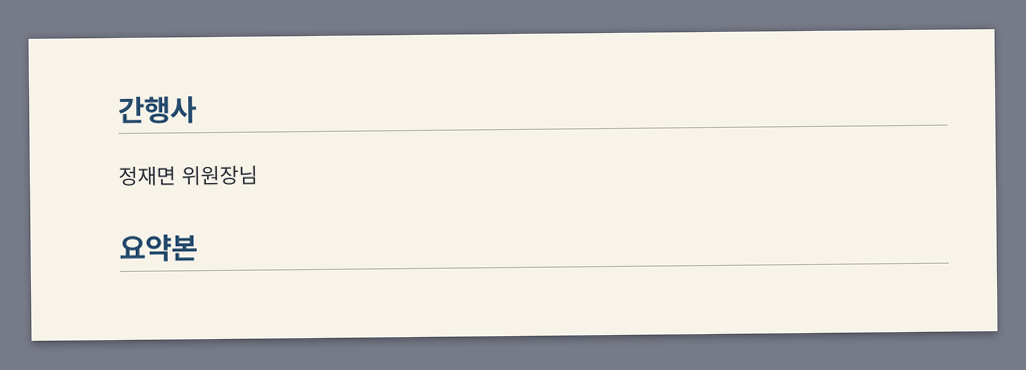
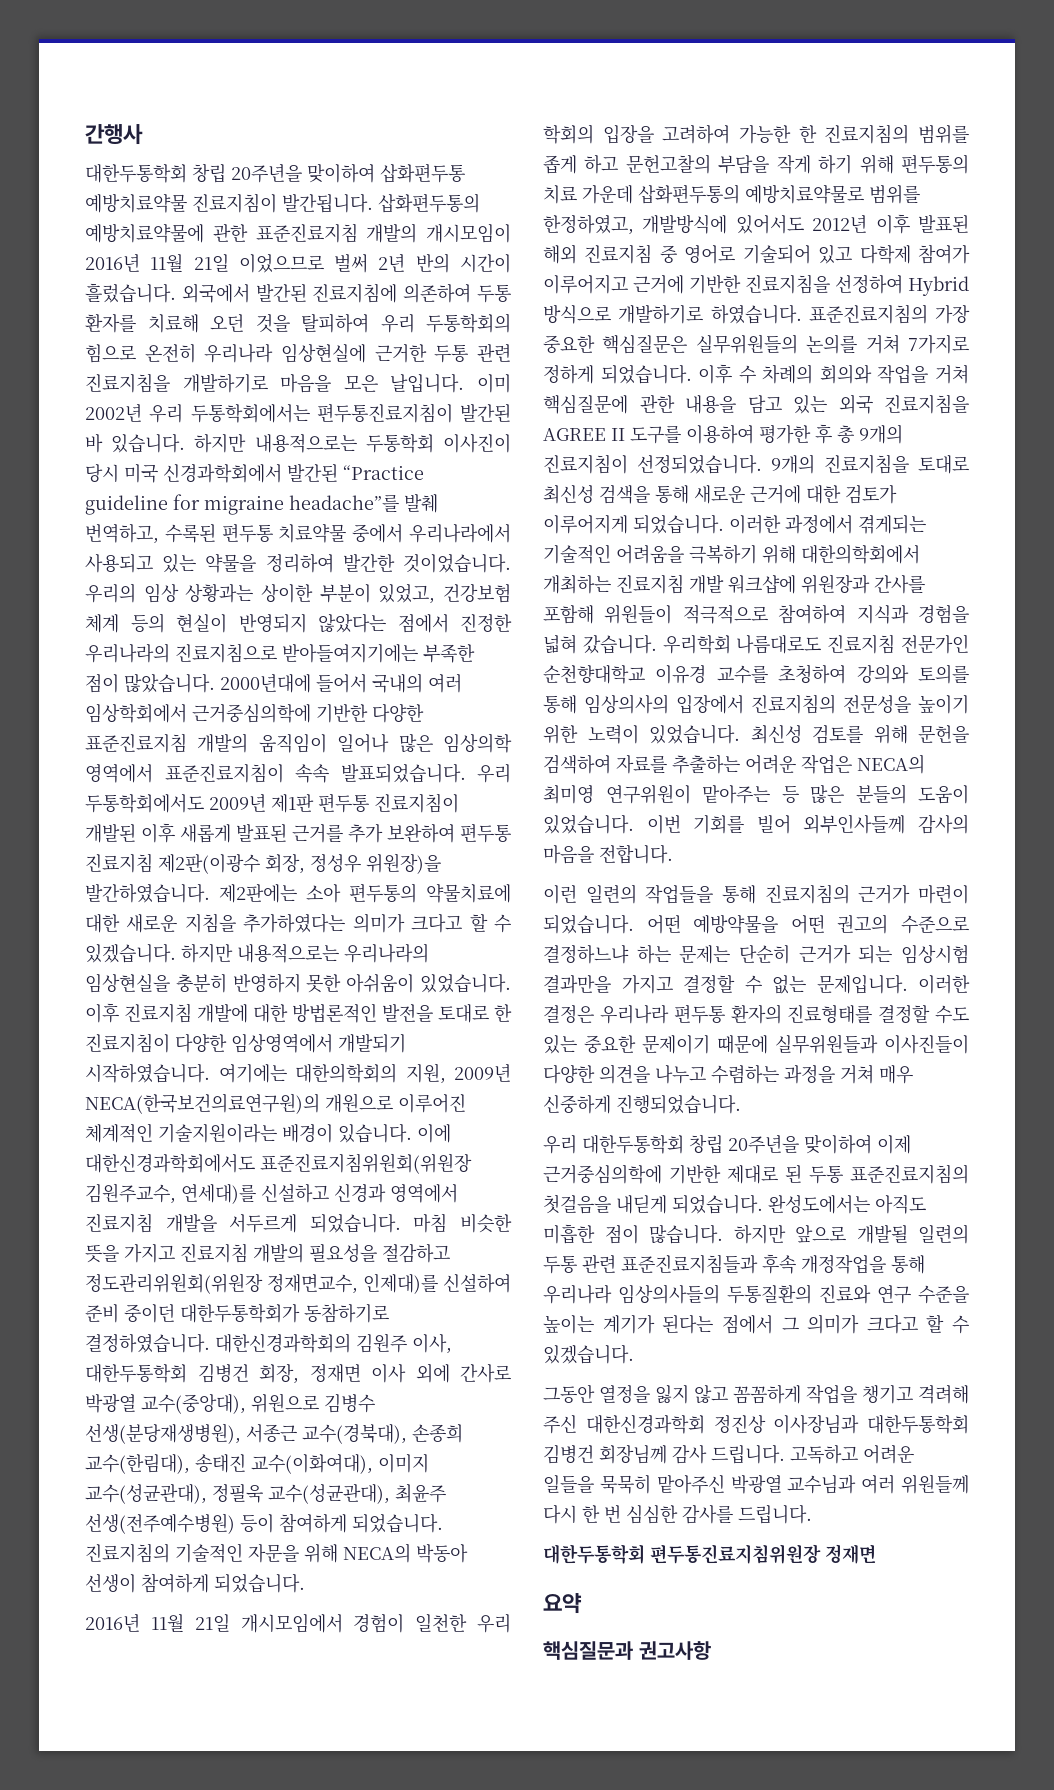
[118,165,258,186] [119,234,198,262] 정재면 위원장님 // 요약본 -> [85,163,465,183] [85,193,480,213] [85,223,511,243] [85,253,511,273] [85,283,512,303] [85,313,511,333] [85,343,512,363] [85,373,512,393] [85,403,511,423] [85,433,511,453] [85,464,424,483] [85,494,438,515] [85,523,512,544] [85,553,511,573] [85,583,511,604] [85,613,512,633] [85,643,475,663] [85,673,462,693] [85,703,424,723] [85,733,512,753] [85,763,511,783] [85,793,459,813] [85,823,511,843] [85,853,441,874] [85,883,511,903] [85,913,512,933] [85,943,429,963] [85,973,512,993] [85,1003,512,1023] [85,1033,406,1053] [85,1063,511,1084] [85,1093,466,1114] [85,1123,451,1143] [85,1153,472,1174] [85,1183,458,1204] [85,1213,512,1233] [85,1243,450,1263] [85,1273,511,1294] [85,1303,389,1323] [85,1333,452,1354] [85,1363,511,1384] [85,1393,375,1414] [85,1423,463,1444] [85,1453,429,1474] [85,1483,446,1504] [85,1513,443,1534] [85,1543,468,1563] [85,1573,305,1593] [85,1613,511,1633] [543,124,969,144] [543,154,969,174] [543,184,920,204] [543,214,969,235] [543,244,970,264] [543,274,969,296] [543,304,970,324] [543,334,969,354] [543,364,969,384] [543,394,969,414] [543,424,903,444] [543,454,969,474] [543,485,897,504] [543,514,926,534] [543,544,920,564] [543,574,925,594] [543,604,969,624] [543,634,969,654] [543,664,969,684] [543,694,969,714] [543,724,969,744] [543,754,925,774] [543,784,969,804] [543,814,969,834] [543,844,673,864] [543,884,969,904] [543,914,969,934] [543,944,969,964] [543,974,970,994] [543,1004,969,1024] [543,1034,969,1054] [543,1064,913,1084] [543,1094,741,1114] [543,1134,911,1154] [543,1164,969,1184] [543,1194,926,1214] [543,1224,969,1244] [543,1254,925,1274] [543,1284,969,1304] [543,1314,969,1334] [543,1344,634,1364] [543,1384,969,1404] [543,1415,969,1434] [543,1444,914,1464] [543,1474,969,1494] [543,1504,812,1524] [543,1544,876,1564] [543,1593,582,1614] [543,1641,711,1660] 대한두통학회 창립 20주년을 맞이하여 삽화편두통 예방치료약물 진료지침이 발간됩니다. 삽화편두통의 예방치료약물에 관한 표준진료지침 개발의 개시모임이 2016년 11월 21일 이었으므로 벌써 2년 반의 시간이 흘렀습니다. 외국에서 발간된 진료지침에 의존하여 두통 환자를 치료해 오던 것을 탈피하여 우리 두통학회의 힘으로 온전히 우리나라 임상현실에 근거한 두통 관련 진료지침을 개발하기로 마음을 모은 날입니다. 이미 2002년 우리 두통학회에서는 편두통진료지침이 발간된 바 있습니다. 하지만 내용적으로는 두통학회 이사진이 당시 미국 신경과학회에서 발간된 “Practice guideline for migraine headache”를 발췌 번역하고, 수록된 편두통 치료약물 중에서 우리나라에서 사용되고 있는 약물을 정리하여 발간한 것이었습니다. 우리의 임상 상황과는 상이한 부분이 있었고, 건강보험 체계 등의 현실이 반영되지 않았다는 점에서 진정한 우리나라의 진료지침으로 받아들여지기에는 부족한 점이 많았습니다. 2000년대에 들어서 국내의 여러 임상학회에서 근거중심의학에 기반한 다양한 표준진료지침 개발의 움직임이 일어나 많은 임상의학 영역에서 표준진료지침이 속속 발표되었습니다. 우리 두통학회에서도 2009년 제1판 편두통 진료지침이 개발된 이후 새롭게 발표된 근거를 추가 보완하여 편두통 진료지침 제2판(이광수 회장, 정성우 위원장)을 발간하였습니다. 제2판에는 소아 편두통의 약물치료에 대한 새로운 지침을 추가하였다는 의미가 크다고 할 수 있겠습니다. 하지만 내용적으로는 우리나라의 임상현실을 충분히 반영하지 못한 아쉬움이 있었습니다. 이후 진료지침 개발에 대한 방법론적인 발전을 토대로 한 진료지침이 다양한 임상영역에서 개발되기 시작하였습니다. 여기에는 대한의학회의 지원, 2009년 NECA(한국보건의료연구원)의 개원으로 이루어진 체계적인 기술지원이라는 배경이 있습니다. 이에 대한신경과학회에서도 표준진료지침위원회(위원장 김원주교수, 연세대)를 신설하고 신경과 영역에서 진료지침 개발을 서두르게 되었습니다. 마침 비슷한 뜻을 가지고 진료지침 개발의 필요성을 절감하고 정도관리위원회(위원장 정재면교수, 인제대)를 신설하여 준비 중이던 대한두통학회가 동참하기로 결정하였습니다. 대한신경과학회의 김원주 이사, 대한두통학회 김병건 회장, 정재면 이사 외에 간사로 박광열 교수(중앙대), 위원으로 김병수 선생(분당재생병원), 서종근 교수(경북대), 손종희 교수(한림대), 송태진 교수(이화여대), 이미지 교수(성균관대), 정필욱 교수(성균관대), 최윤주 선생(전주예수병원) 등이 참여하게 되었습니다. 진료지침의 기술적인 자문을 위해 NECA의 박동아 선생이 참여하게 되었습니다. // 2016년 11월 21일 개시모임에서 경험이 일천한 우리 학회의 입장을 고려하여 가능한 한 진료지침의 범위를 좁게 하고 문헌고찰의 부담을 작게 하기 위해 편두통의 치료 가운데 삽화편두통의 예방치료약물로 범위를 한정하였고, 개발방식에 있어서도 2012년 이후 발표된 해외 진료지침 중 영어로 기술되어 있고 다학제 참여가 이루어지고 근거에 기반한 진료지침을 선정하여 Hybrid 방식으로 개발하기로 하였습니다. 표준진료지침의 가장 중요한 핵심질문은 실무위원들의 논의를 거쳐 7가지로 정하게 되었습니다. 이후 수 차례의 회의와 작업을 거쳐 핵심질문에 관한 내용을 담고 있는 외국 진료지침을 AGREE II 도구를 이용하여 평가한 후 총 9개의 진료지침이 선정되었습니다. 9개의 진료지침을 토대로 최신성 검색을 통해 새로운 근거에 대한 검토가 이루어지게 되었습니다. 이러한 과정에서 겪게되는 기술적인 어려움을 극복하기 위해 대한의학회에서 개최하는 진료지침 개발 워크샵에 위원장과 간사를 포함해 위원들이 적극적으로 참여하여 지식과 경험을 넓혀 갔습니다. 우리학회 나름대로도 진료지침 전문가인 순천향대학교 이유경 교수를 초청하여 강의와 토의를 통해 임상의사의 입장에서 진료지침의 전문성을 높이기 위한 노력이 있었습니다. 최신성 검토를 위해 문헌을 검색하여 자료를 추출하는 어려운 작업은 NECA의 최미영 연구위원이 맡아주는 등 많은 분들의 도움이 있었습니다. 이번 기회를 빌어 외부인사들께 감사의 마음을 전합니다. // 이런 일련의 작업들을 통해 진료지침의 근거가 마련이 되었습니다. 어떤 예방약물을 어떤 권고의 수준으로 결정하느냐 하는 문제는 단순히 근거가 되는 임상시험 결과만을 가지고 결정할 수 없는 문제입니다. 이러한 결정은 우리나라 편두통 환자의 진료형태를 결정할 수도 있는 중요한 문제이기 때문에 실무위원들과 이사진들이 다양한 의견을 나누고 수렴하는 과정을 거쳐 매우 신중하게 진행되었습니다. // 우리 대한두통학회 창립 20주년을 맞이하여 이제 근거중심의학에 기반한 제대로 된 두통 표준진료지침의 첫걸음을 내딛게 되었습니다. 완성도에서는 아직도 미흡한 점이 많습니다. 하지만 앞으로 개발될 일련의 두통 관련 표준진료지침들과 후속 개정작업을 통해 우리나라 임상의사들의 두통질환의 진료와 연구 수준을 높이는 계기가 된다는 점에서 그 의미가 크다고 할 수 있겠습니다. // 그동안 열정을 잃지 않고 꼼꼼하게 작업을 챙기고 격려해 주신 대한신경과학회 정진상 이사장님과 대한두통학회 김병건 회장님께 감사 드립니다. 고독하고 어려운 일들을 묵묵히 맡아주신 박광열 교수님과 여러 위원들께 다시 한 번 심심한 감사를 드립니다. // 대한두통학회 편두통진료지침위원장 정재면 // 요약 // 핵심질문과 권고사항

